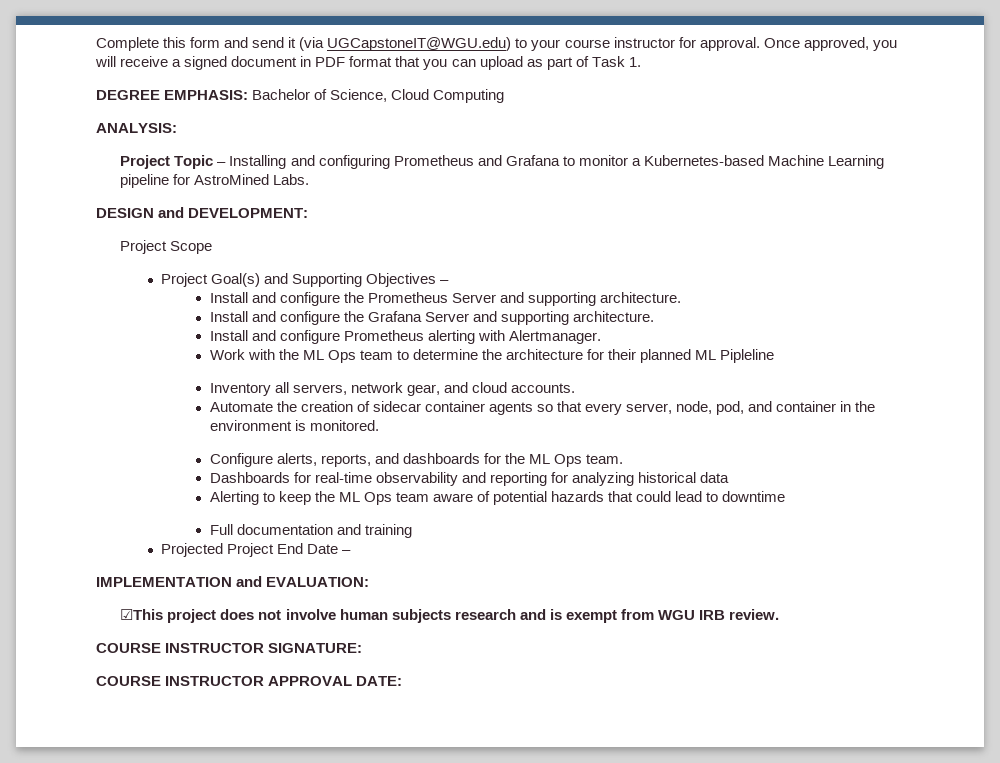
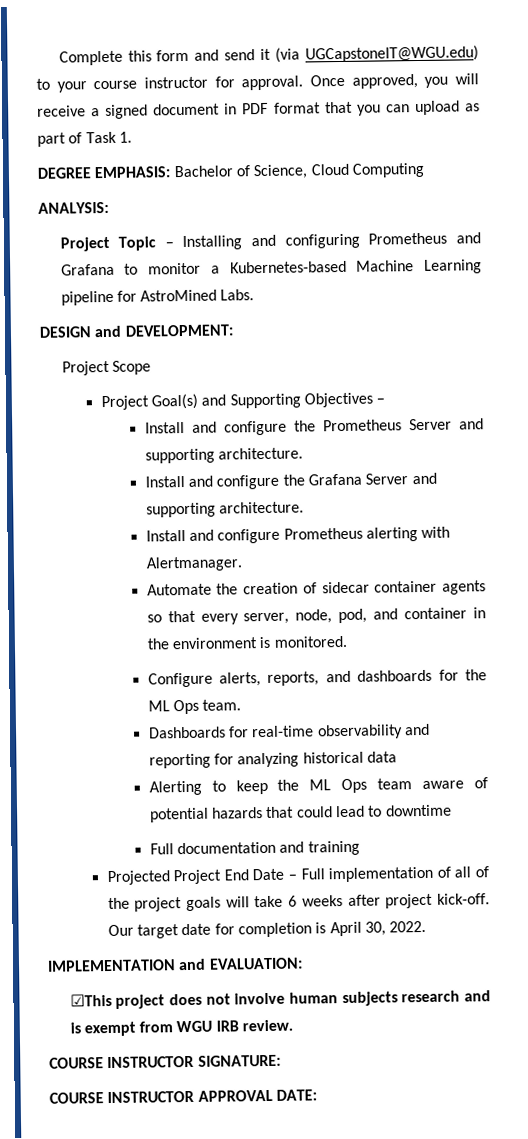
[209,349,775,363] [209,382,576,396] // Work with the ML Ops team to determine the architecture for their planned ML Pipleline // Inventory all servers, network gear, and cloud accounts. -> (243, 564) none
(352, 552) none -> [300,866,490,883] [107,893,490,912] [107,920,427,939] Full implementation of all of the project goals will take 6 weeks after project kick-off. Our target date for completion is April 30, 2022.

